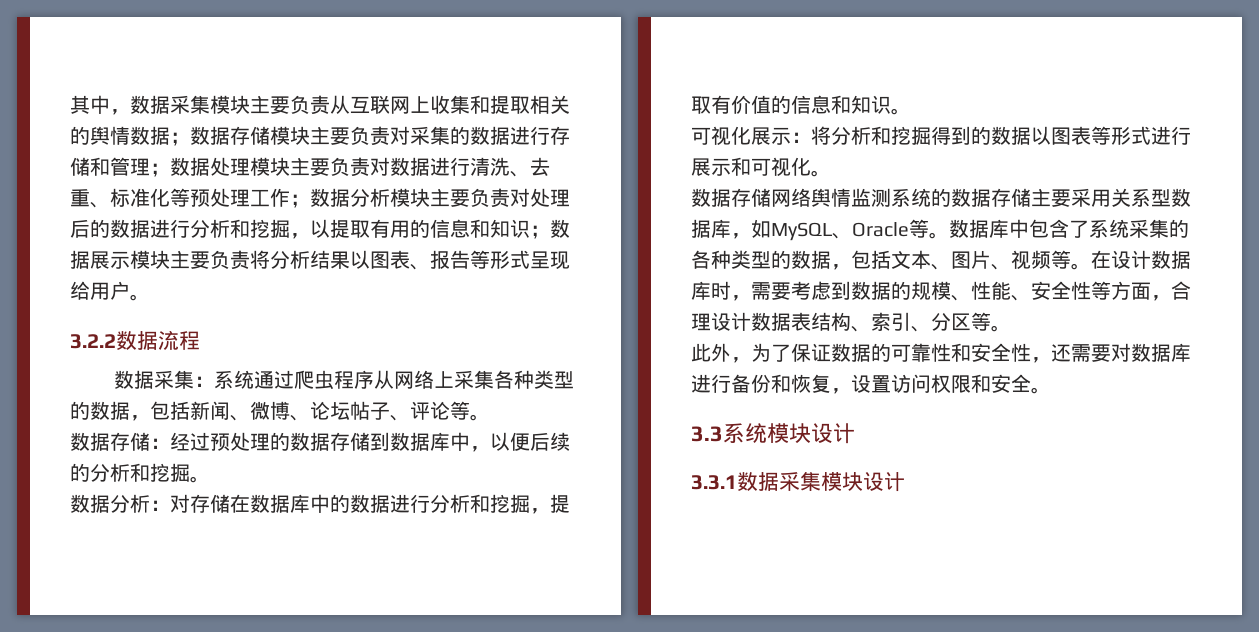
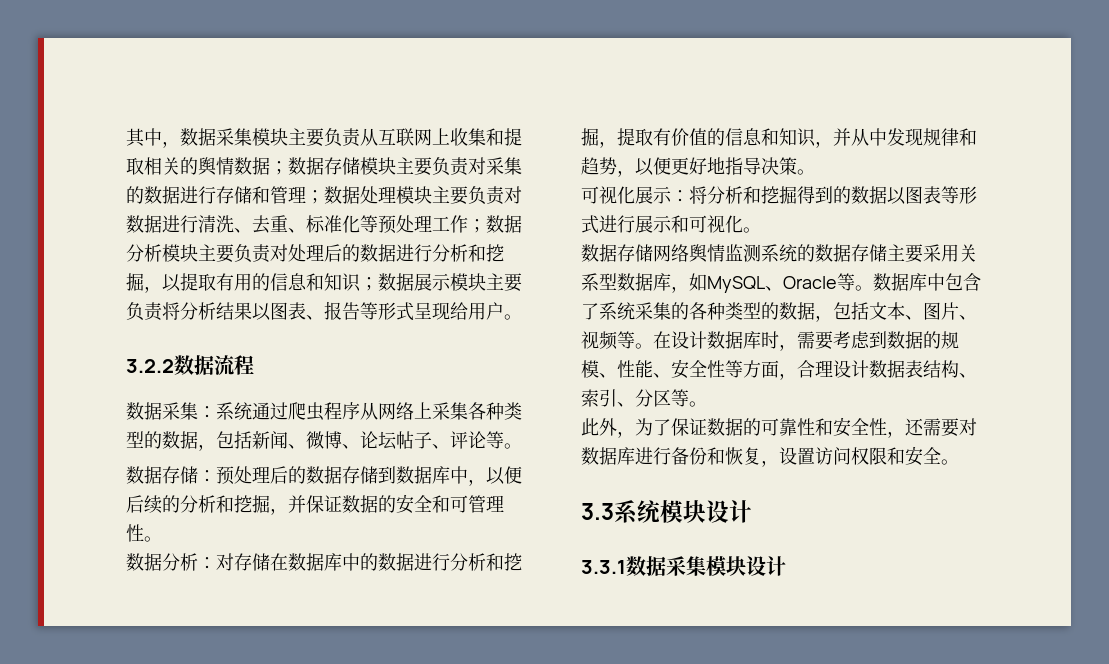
[170,432,270,451] 经过预处理 -> [216,466,288,485] 预处理后
(190, 472) none -> [270,494,504,515] [126,524,144,542] ，并保证数据的安全和可管理性
(891, 104) none -> [815,128,977,148] [581,157,797,177] ，并从中发现规律和趋势，以便更好地指导决策

